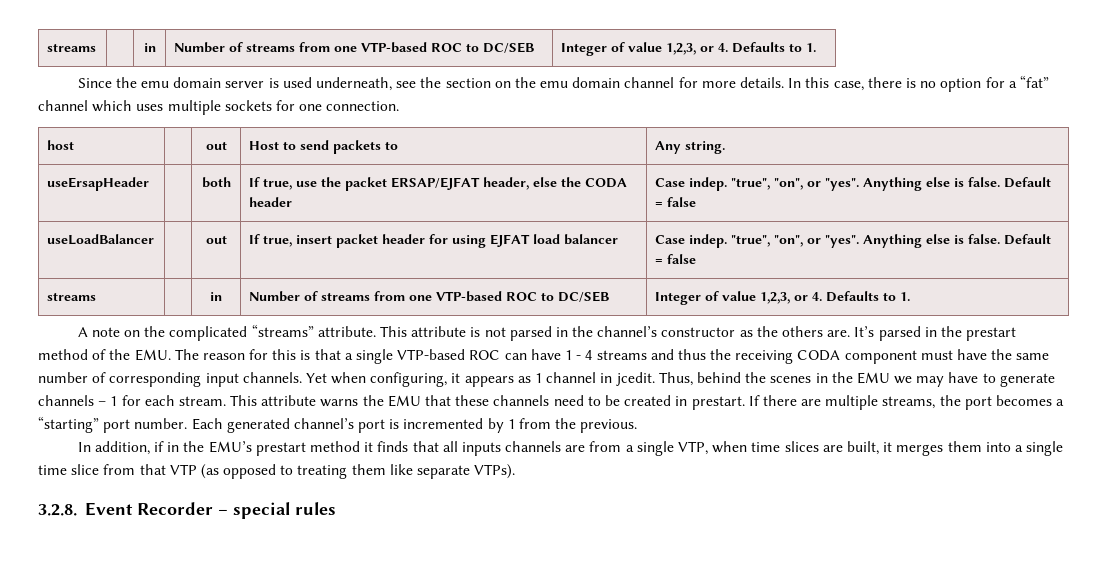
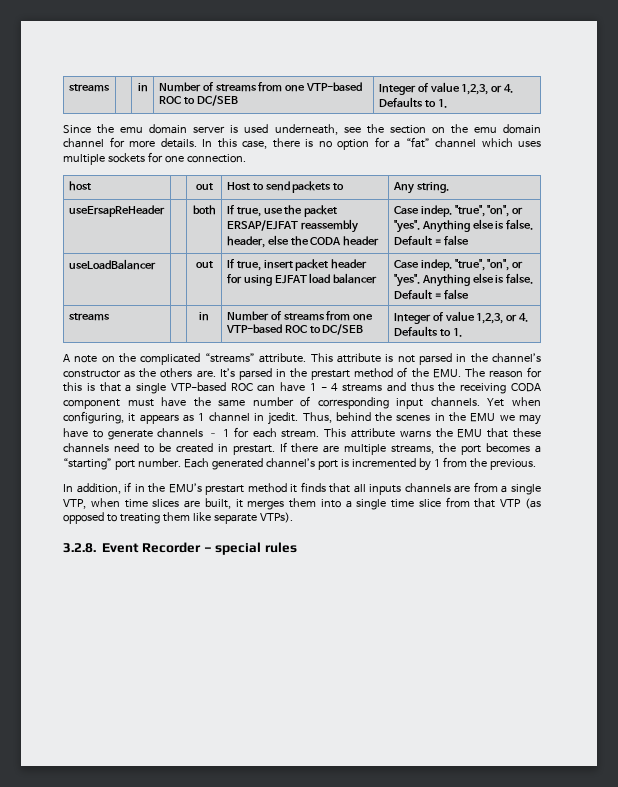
[47,177,150,191] useErsapHeader -> [68,205,165,217] useErsapReHeader
(481, 183) none -> [300,219,358,233] reassembly

